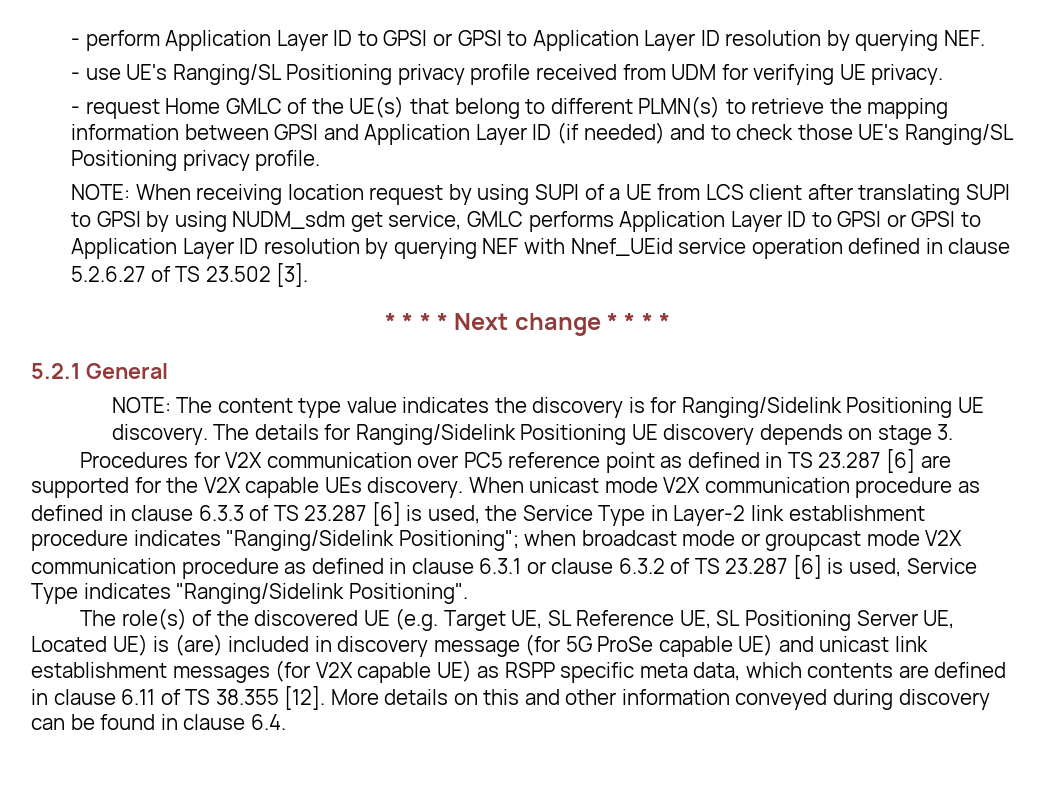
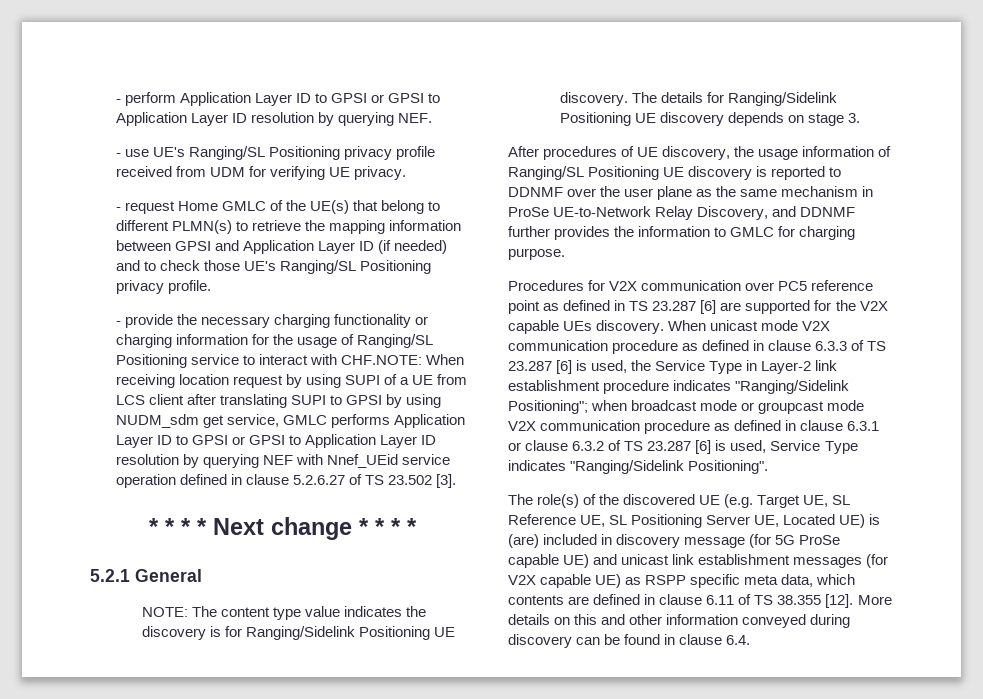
[71,184,131,200] NOTE: -> [115,314,429,328] [115,334,434,348] [115,354,423,368] - provide the necessary charging functionality or charging information for the usage of Ranging/SL Positioning service to interact with CHF.NOTE:
(954, 432) none -> [508,146,892,160] [508,166,842,180] [508,186,874,200] [508,206,856,220] [508,226,856,240] [508,248,565,260] // After procedures of UE discovery, the usage information of Ranging/SL Positioning UE discovery is reported to DDNMF over the user plane as the same mechanism in ProSe UE-to-Network Relay Discovery, and DDNMF further provides the information to GMLC for charging purpose.

